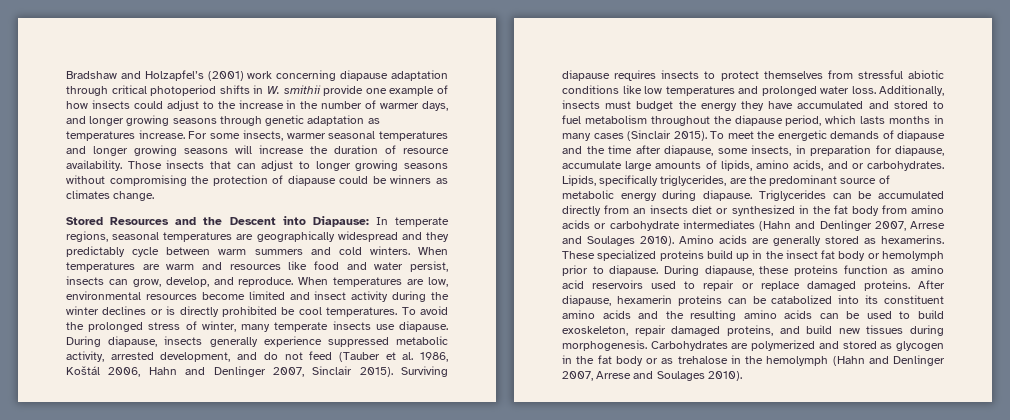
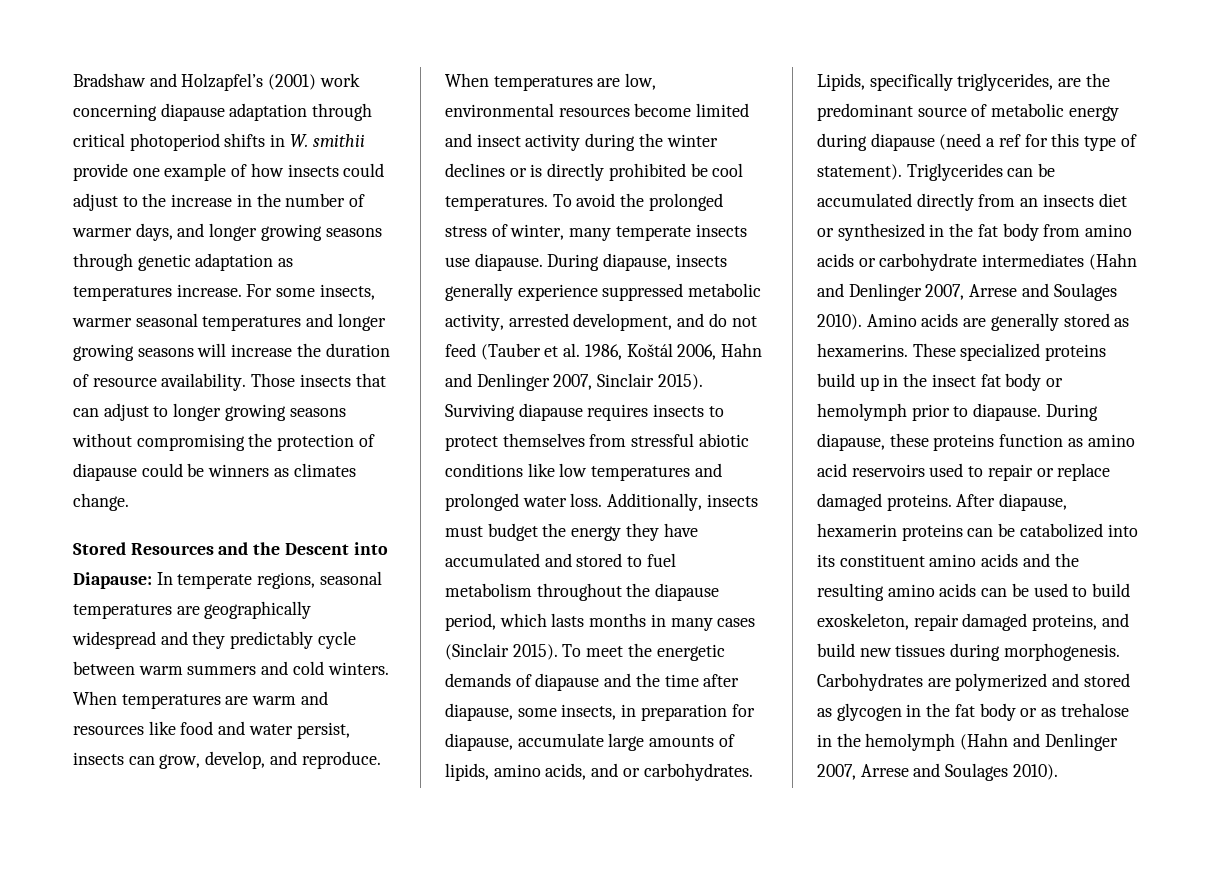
[703,190,753,201] diapause. -> [870,133,1137,151] [817,164,902,180] diapause (need a ref for this type of statement).

